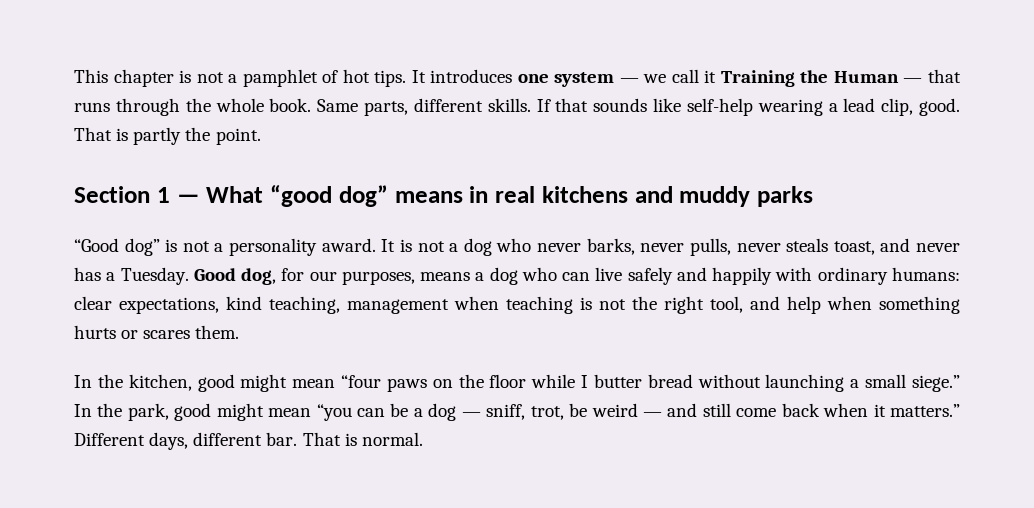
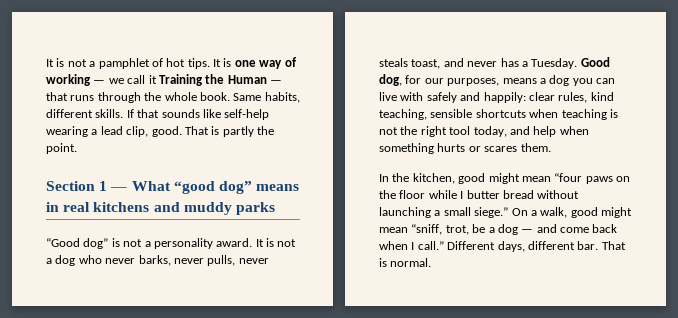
[74,69,174,87] This chapter -> [46,59,54,67] It
[430,69,615,87] introduces one system -> [223,57,297,69] [46,74,91,86] is one way of working
[364,101,408,116] parts, -> [264,92,300,103] habits,
[521,267,557,281] who -> [572,78,593,86] you
(623, 274) none -> [400,92,424,101] with
[712,267,961,285] [74,296,449,314] happily with ordinary humans: clear expectations, kind teaching, management -> [483,92,614,103] [379,109,526,120] happily: clear rules, kind teaching, sensible shortcuts
[710,296,743,313] tool, -> [449,126,507,137] tool today,
[74,403,386,421] In the park, good might mean “you can -> [511,207,632,218] [379,224,469,235] On a walk, good might mean “sniff, trot,
[486,403,731,420] sniff, trot, be weird — and still -> [536,224,557,233] and
[873,404,960,417] it matters.” -> [411,241,444,250] I call.”

